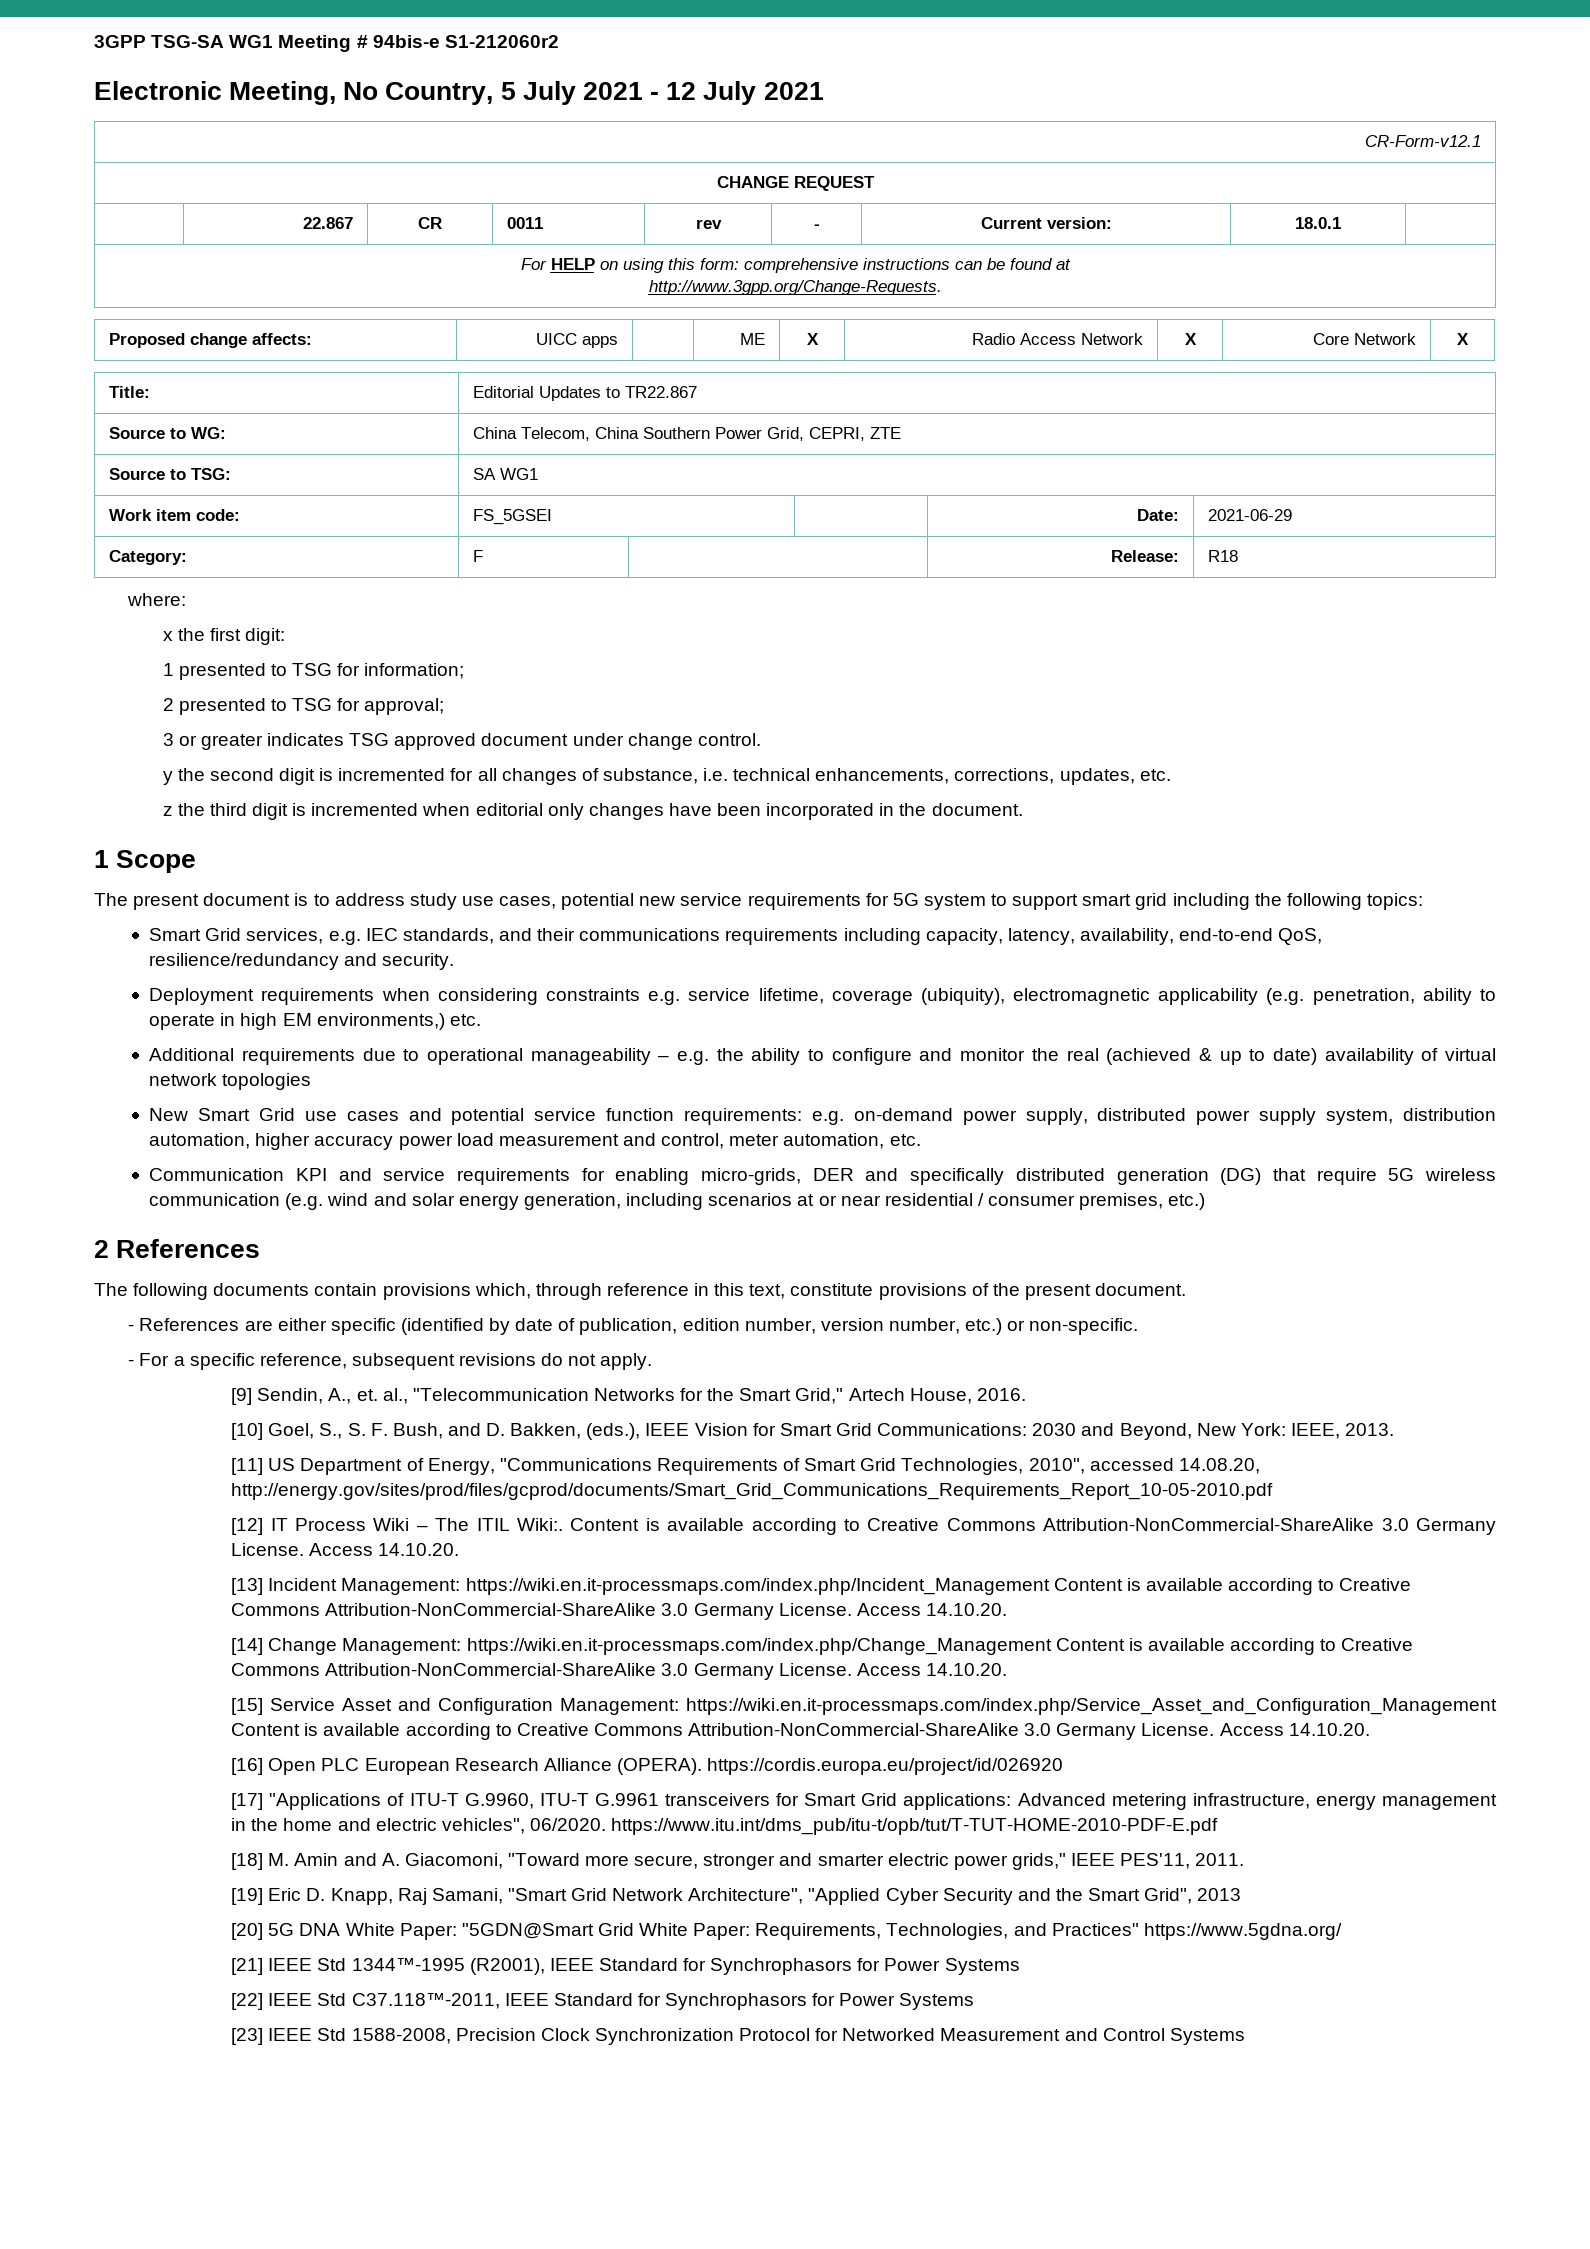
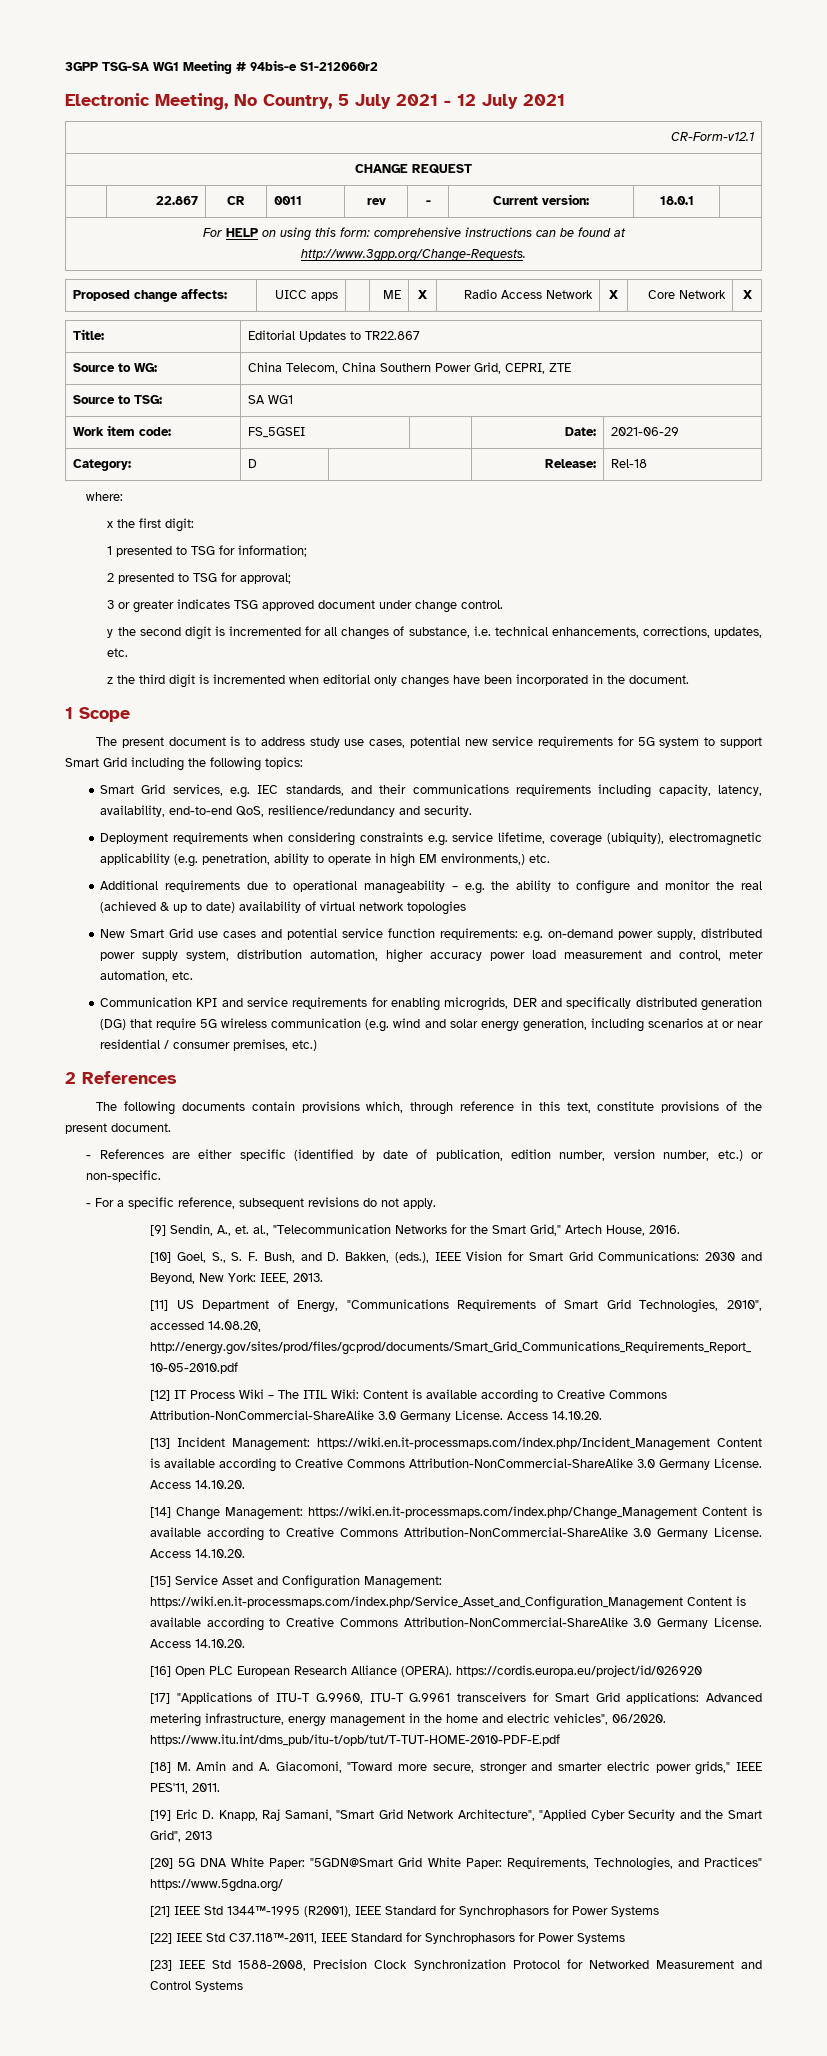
[473,550,484,562] F -> [247,459,257,468] D
[1208,550,1239,562] R18 -> [610,459,647,468] Rel-18
[1082,893,1168,910] smart grid -> [65,757,127,767] Smart Grid
[701,1168,802,1185] micro-grids, -> [444,997,509,1011] microgrids,
[516,1518,563,1531] Wiki:. -> [330,1389,359,1399] Wiki:

